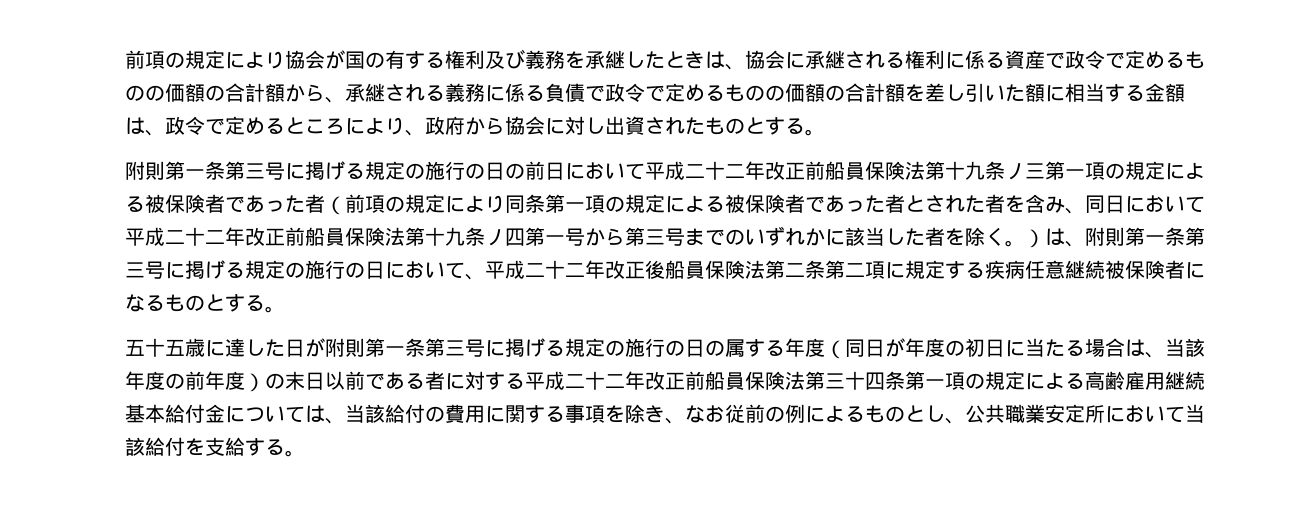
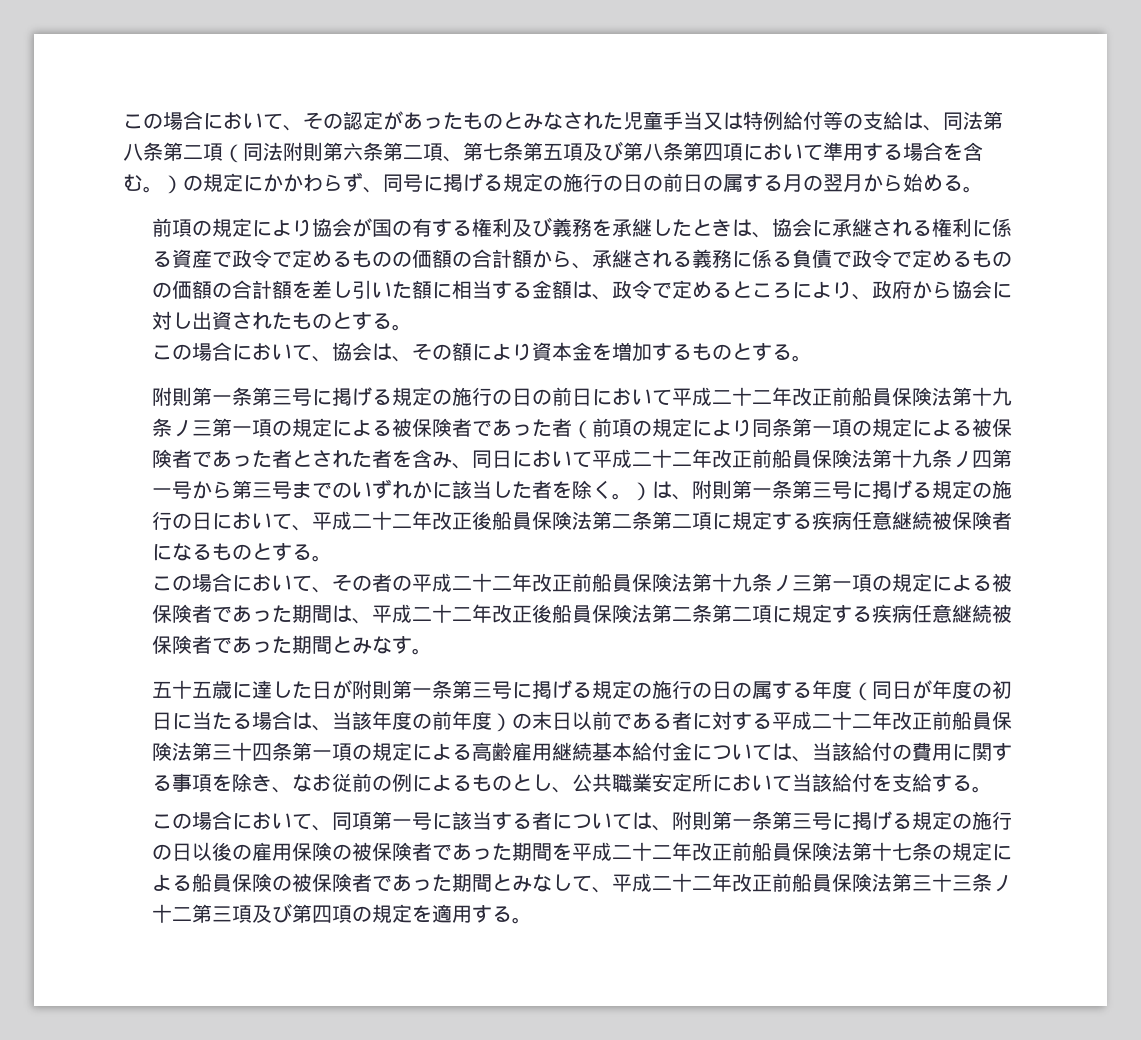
(125, 59) none -> [123,111,1003,131] [123,141,983,163] [123,172,983,194] この場合において、その認定があったものとみなされた児童手当又は特例給付等の支給は、同法第八条第二項（同法附則第六条第二項、第七条第五項及び第八条第四項において準用する場合を含む。）の規定にかかわらず、同号に掲げる規定の施行の日の前日の属する月の翌月から始める。 //
(826, 132) none -> [151,342,812,362] // この場合において、協会は、その額により資本金を増加するものとする。
(286, 309) none -> [151,573,1012,593] [151,604,1012,624] [151,635,432,655] // この場合において、その者の平成二十二年改正前船員保険法第十九条ノ三第一項の規定による被保険者であった期間は、平成二十二年改正後船員保険法第二条第二項に規定する疾病任意継続被保険者であった期間とみなす。
(306, 453) none -> [151,811,1012,831] [151,842,1012,861] [151,873,1012,893] [151,903,532,924] // この場合において、同項第一号に該当する者については、附則第一条第三号に掲げる規定の施行の日以後の雇用保険の被保険者であった期間を平成二十二年改正前船員保険法第十七条の規定による船員保険の被保険者であった期間とみなして、平成二十二年改正前船員保険法第三十三条ノ十二第三項及び第四項の規定を適用する。

